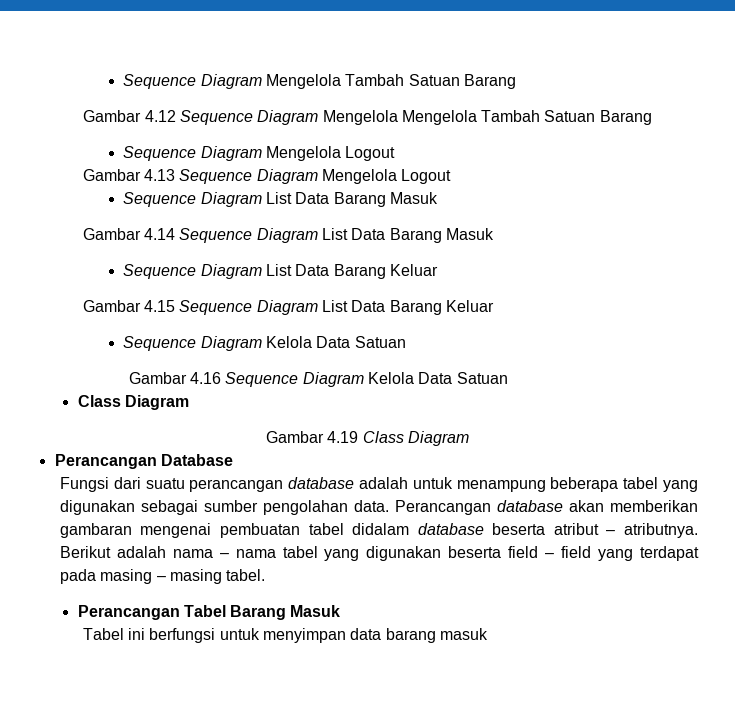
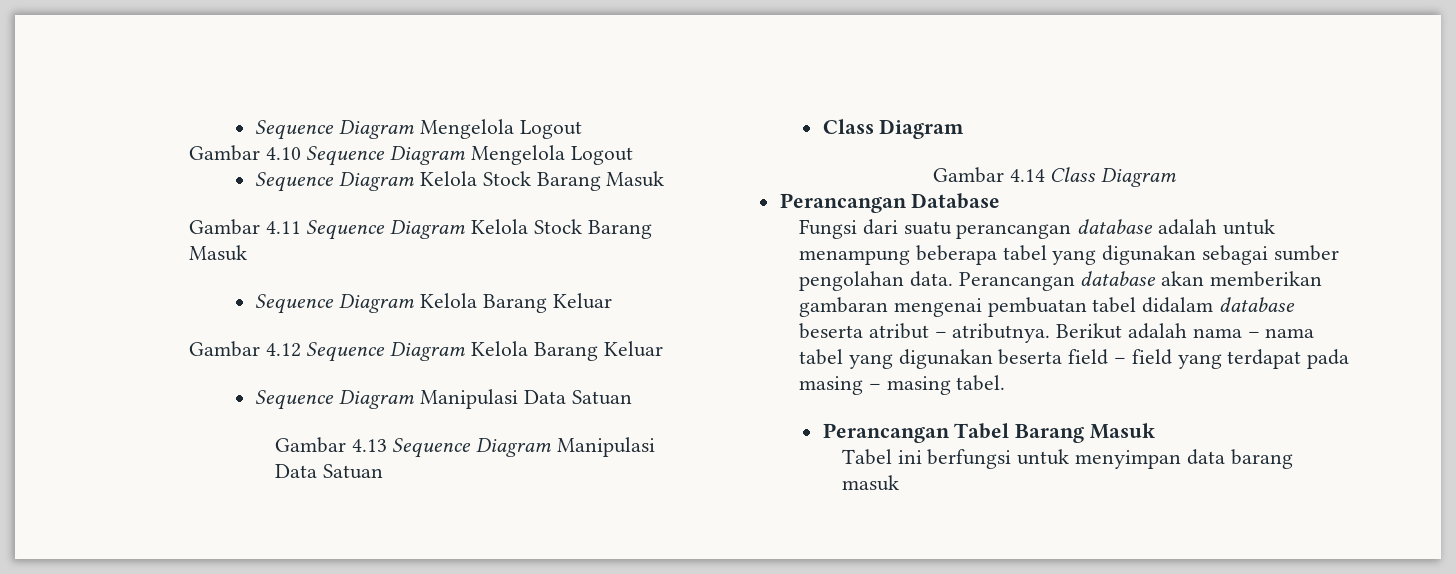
[123,74,516,89] [83,110,652,125] [123,146,341,161] Sequence Diagram Mengelola Tambah Satuan Barang // Gambar 4.12 Sequence Diagram Mengelola Mengelola Tambah Satuan Barang // Sequence Diagram Mengelola -> [255,119,515,140] Sequence Diagram Mengelola
[144,169,176,181] 4.13 -> [265,147,301,160] 4.10
[265,192,330,204] List Data -> [420,171,531,186] Kelola Stock
[144,228,386,243] 4.14 Sequence Diagram List Data -> [265,219,582,240] 4.11 Sequence Diagram Kelola Stock
[265,264,330,276] List Data -> [420,293,478,308] Kelola
[144,300,386,315] 4.15 Sequence Diagram List Data -> [265,341,529,362] 4.12 Sequence Diagram Kelola
[265,336,312,348] Kelola -> [420,389,519,409] Manipulasi
[189,372,414,387] 4.16 Sequence Diagram Kelola -> [351,437,655,458] 4.13 Sequence Diagram Manipulasi
[327,431,359,443] 4.19 -> [1009,169,1045,182] 4.14

